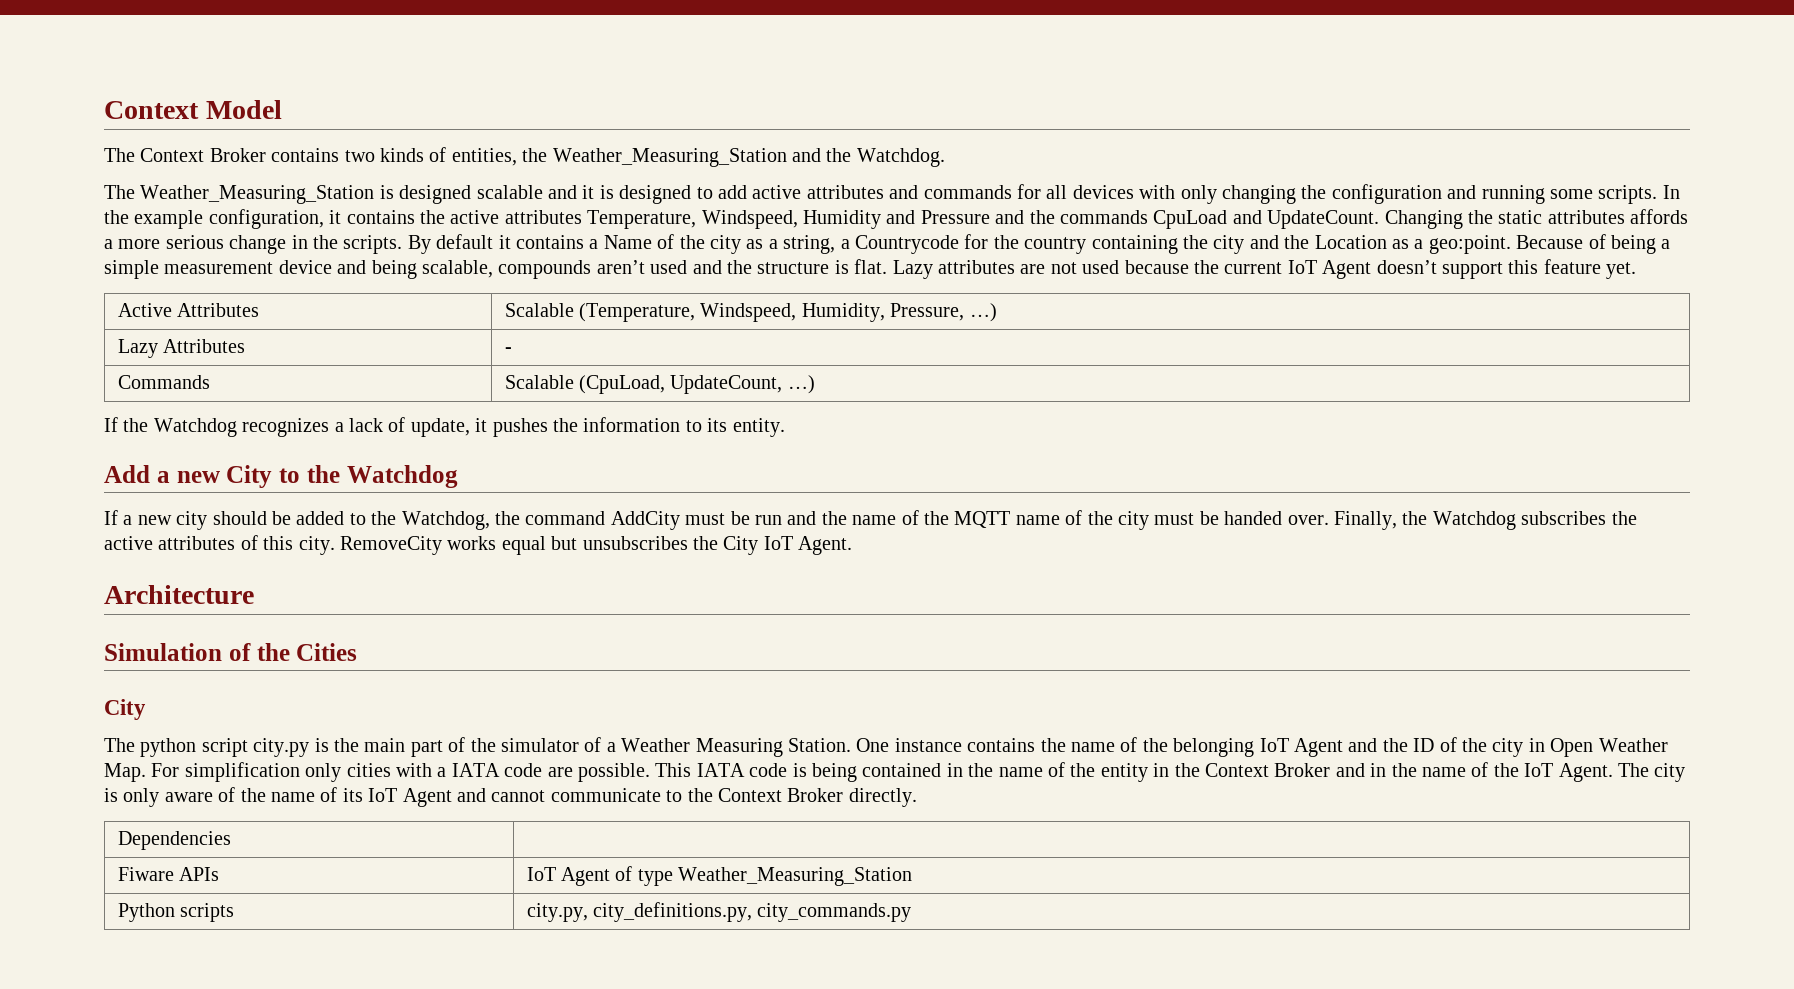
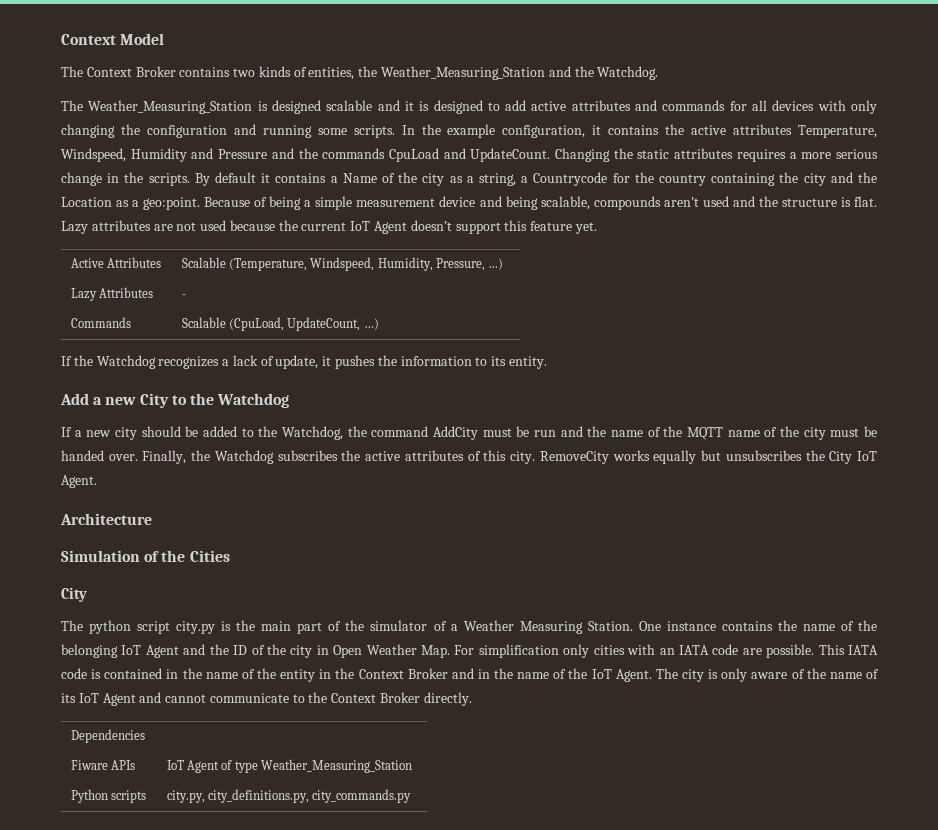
[1630,209,1689,224] affords -> [736,149,786,162] requires
[501,536,546,555] equal -> [653,450,697,464] equally
[437,767,447,777] a -> [659,648,675,655] an
[811,763,857,782] being -> (102, 674) none

